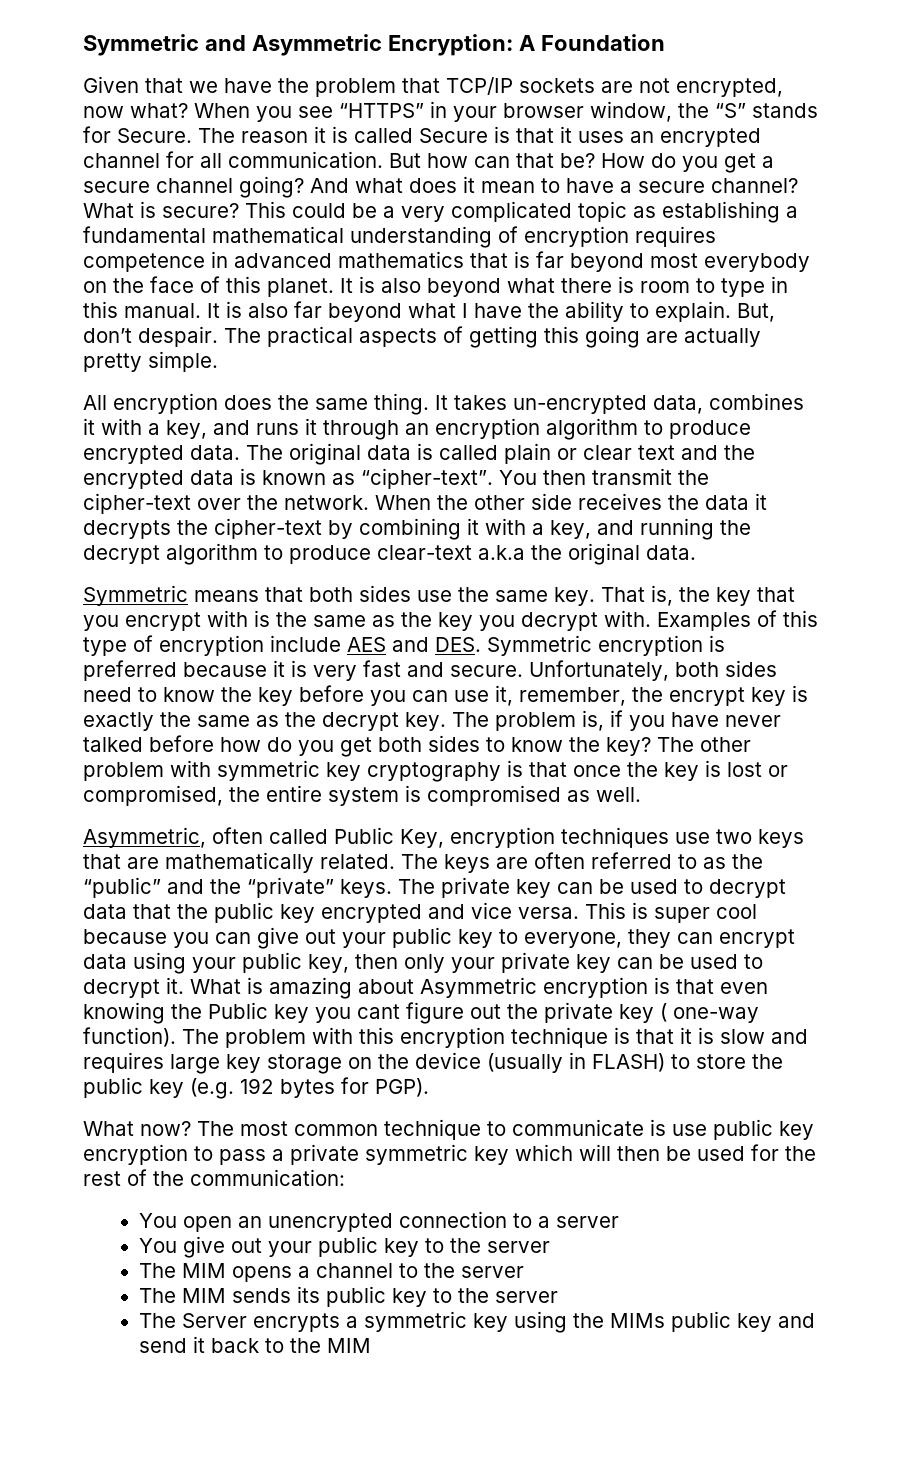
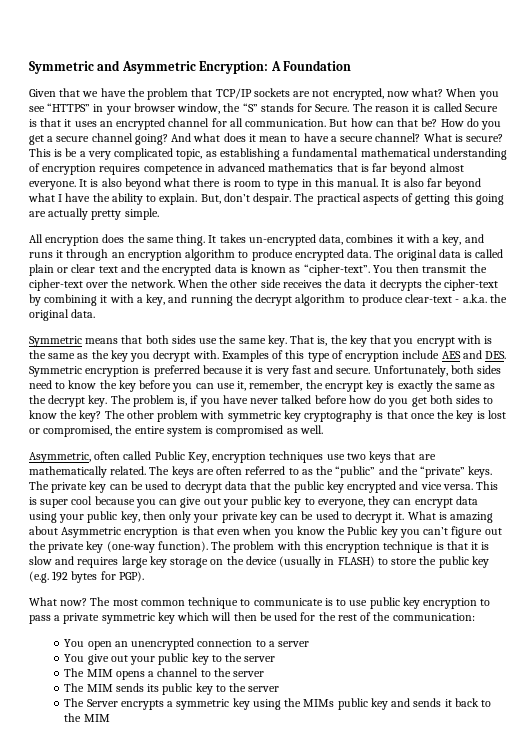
[292,203,346,218] could -> [54,149,63,157] is
[578,201,627,222] topic -> [176,149,203,160] topic,
[650,253,810,272] [83,276,334,297] most everybody on the face of this planet. -> [429,163,464,172] [29,181,76,190] almost everyone.
[478,545,525,560] a.k.a -> [455,294,487,303] - a.k.a.
[83,1002,165,1024] knowing -> [242,526,325,538] when you know
[357,1004,400,1019] cant -> [423,527,449,535] can’t
[660,1003,759,1023] ( one-way -> [106,541,155,553] (one-way
(666, 1127) none -> [336,599,347,606] to
[139,1338,188,1353] send -> [413,698,442,707] sends

